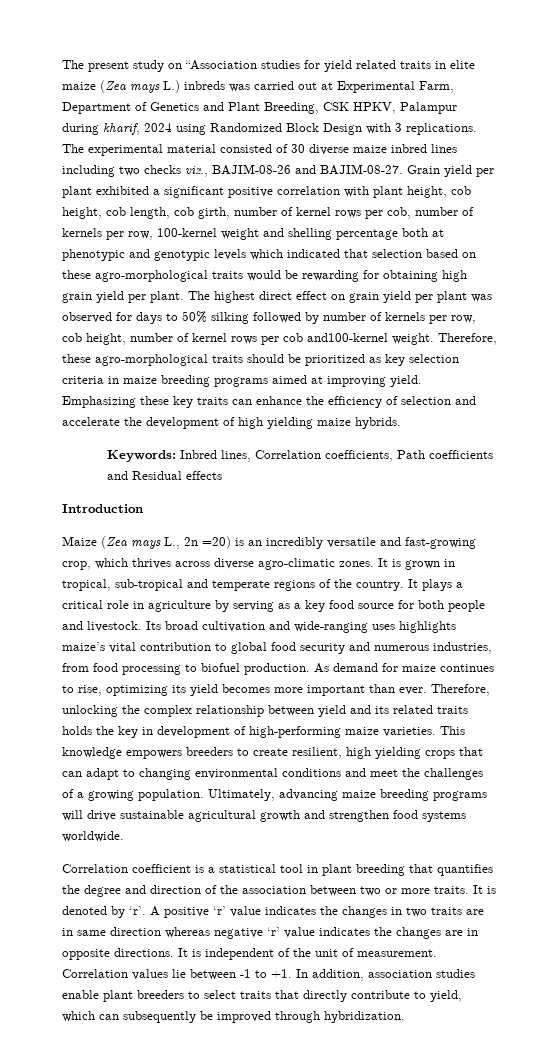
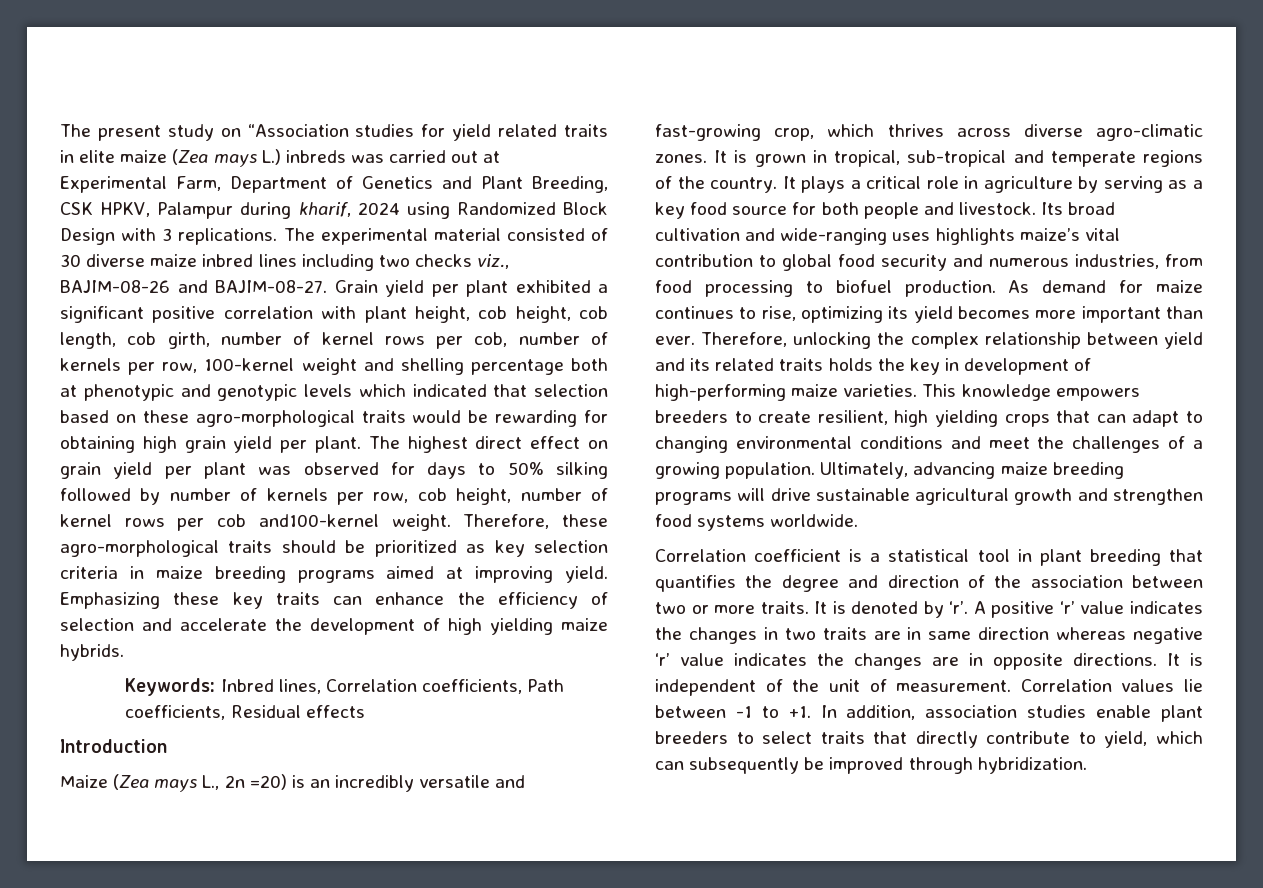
[428,450,493,459] [106,471,128,480] coefficients and -> [125,705,226,720] coefficients,

